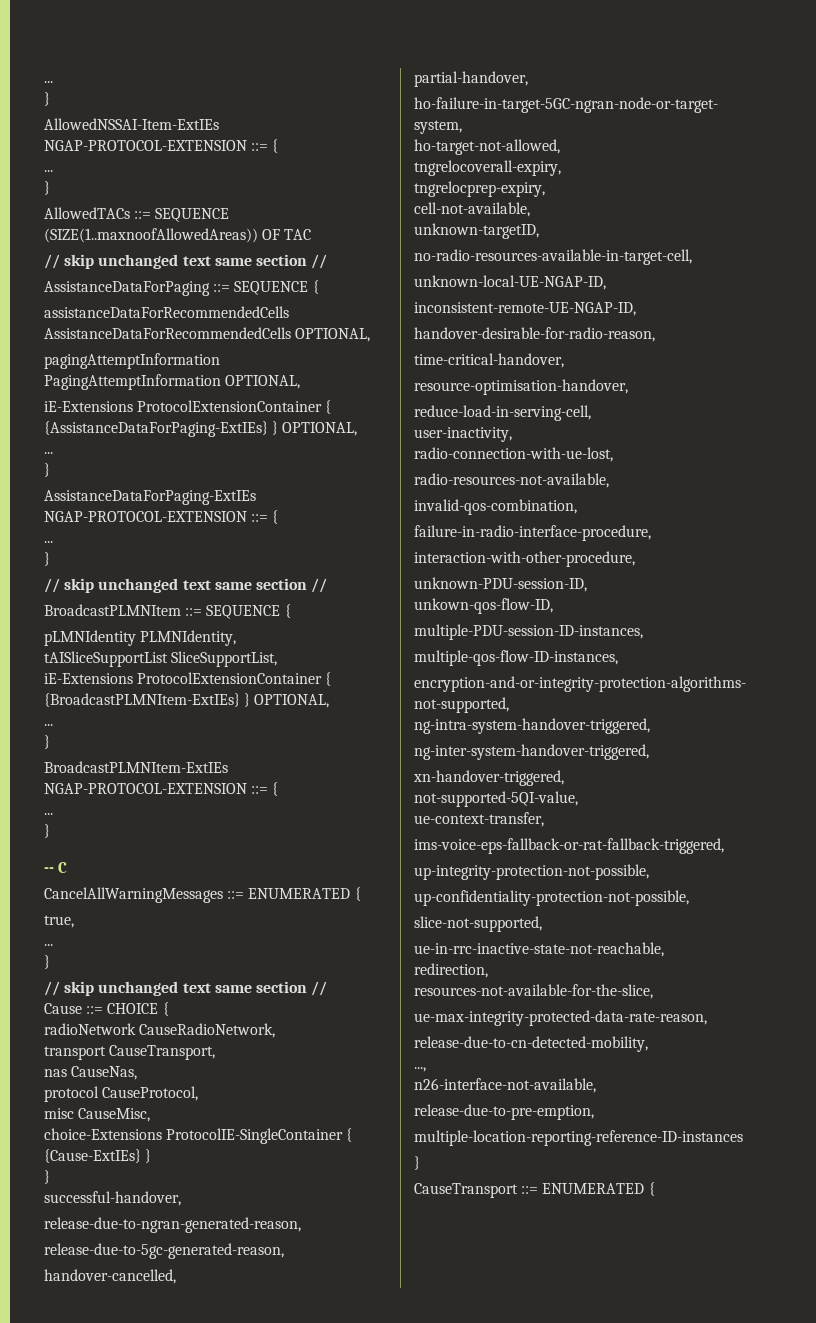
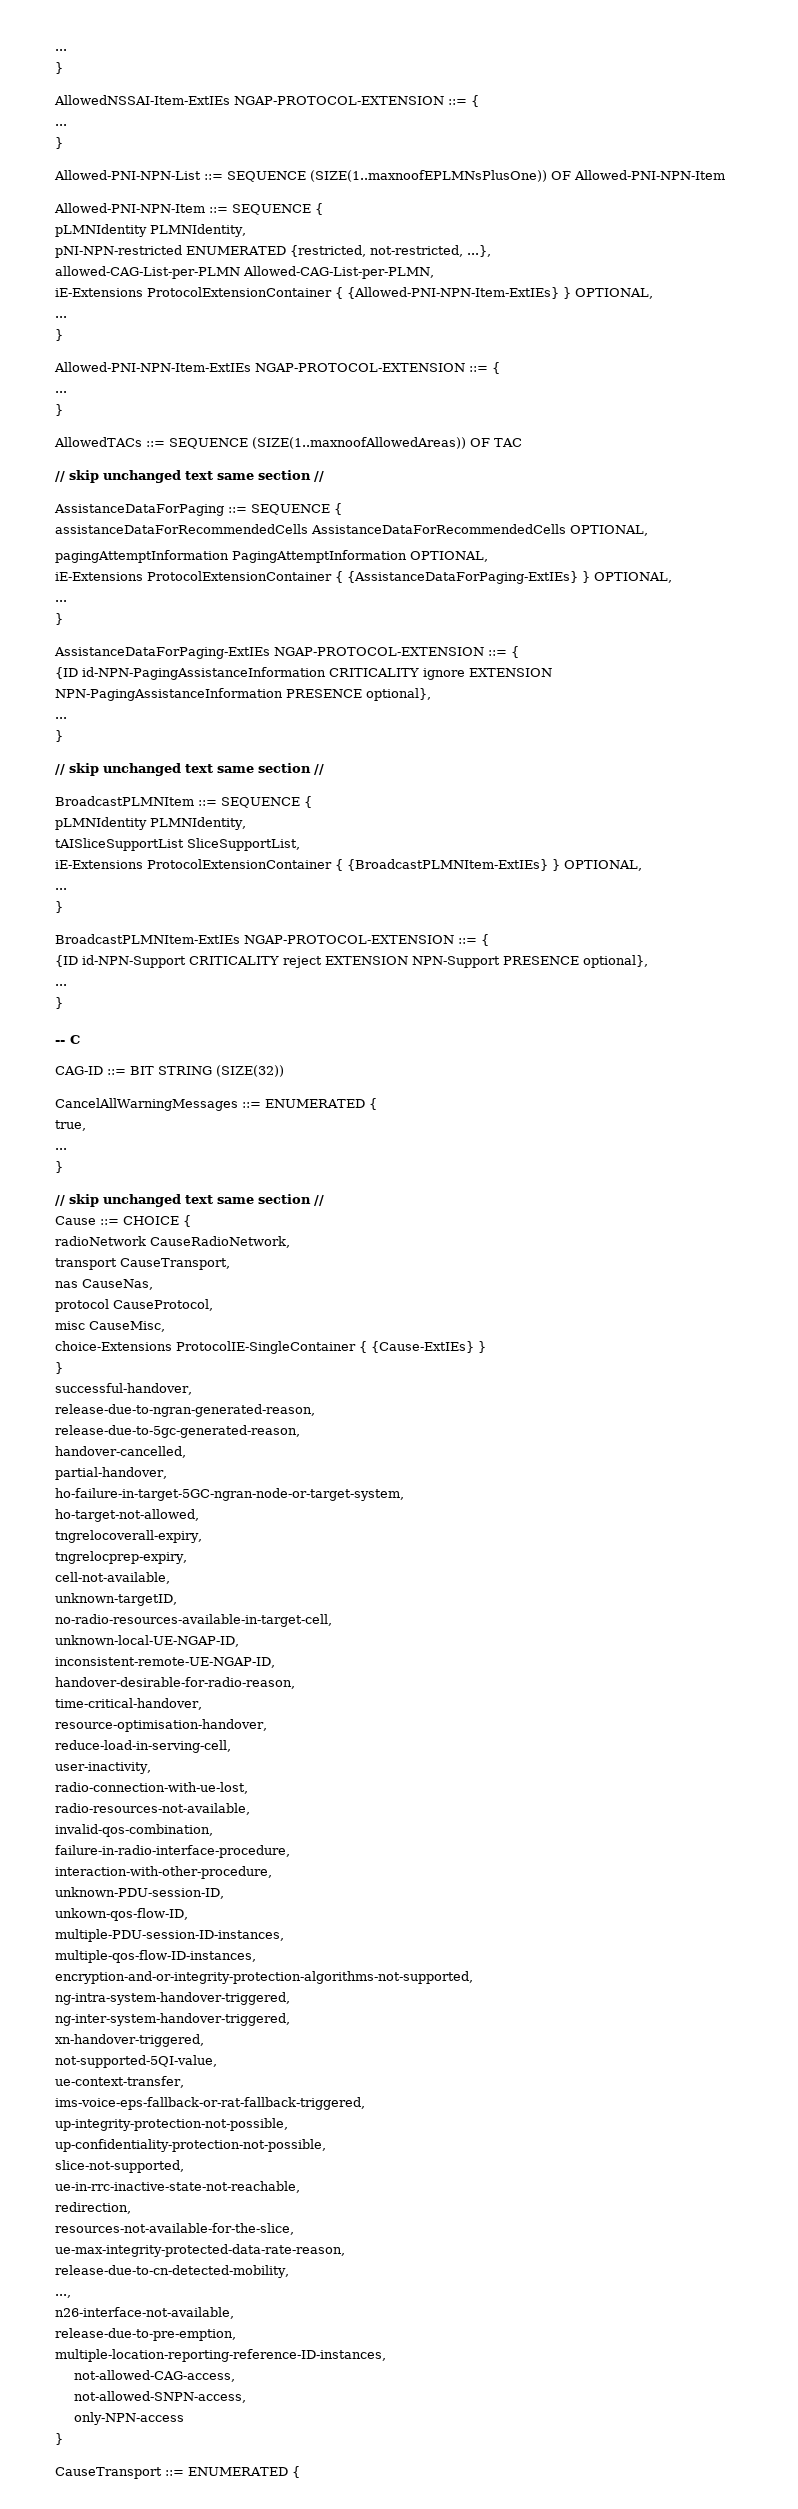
(50, 188) none -> [54,170,725,182] [54,203,323,215] [55,224,246,237] [55,245,491,258] [55,266,434,279] [55,287,653,299] [55,316,67,318] [55,329,63,341] [54,362,500,374] [55,391,67,393] [55,404,63,416] // Allowed-PNI-NPN-List ::= SEQUENCE (SIZE(1..maxnoofEPLMNsPlusOne)) OF Allowed-PNI-NPN-Item // Allowed-PNI-NPN-Item ::= SEQUENCE { // pLMNIdentity PLMNIdentity, // pNI-NPN-restricted ENUMERATED {restricted, not-restricted, ...}, // allowed-CAG-List-per-PLMN Allowed-CAG-List-per-PLMN, // iE-Extensions ProtocolExtensionContainer { {Allowed-PNI-NPN-Item-ExtIEs} } OPTIONAL, // ... // } // Allowed-PNI-NPN-Item-ExtIEs NGAP-PROTOCOL-EXTENSION ::= { // ... // }
(279, 517) none -> [55,667,552,680] [55,688,431,701] // {ID id-NPN-PagingAssistanceInformation CRITICALITY ignore EXTENSION NPN-PagingAssistanceInformation PRESENCE optional},
(279, 789) none -> [55,955,648,968] // {ID id-NPN-Support CRITICALITY reject EXTENSION NPN-Support PRESENCE optional},
(68, 867) none -> [55,1065,284,1077] // CAG-ID ::= BIT STRING (SIZE(32))
[414,1130,743,1146] multiple-location-reporting-reference-ID-instances -> [55,2349,386,2362] [74,2370,236,2382] [74,2391,247,2403] [74,2412,185,2425] multiple-location-reporting-reference-ID-instances, // not-allowed-CAG-access, // not-allowed-SNPN-access, // only-NPN-access

